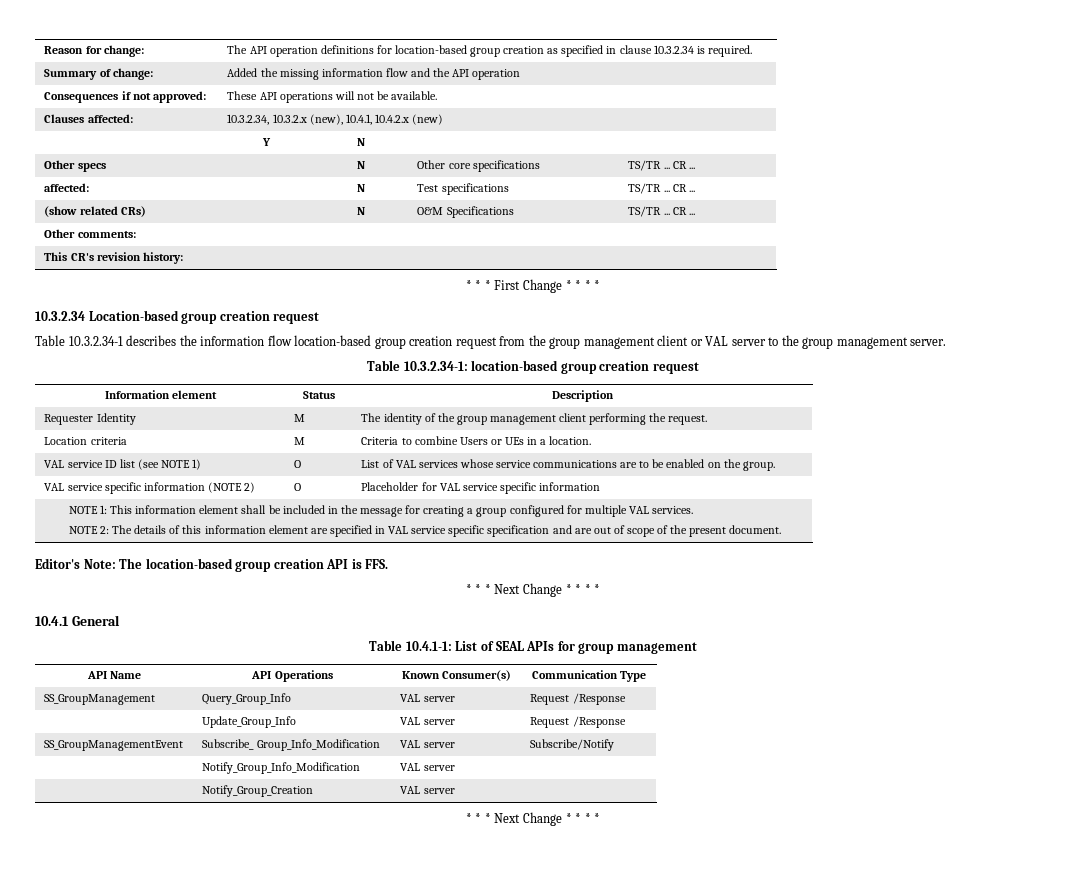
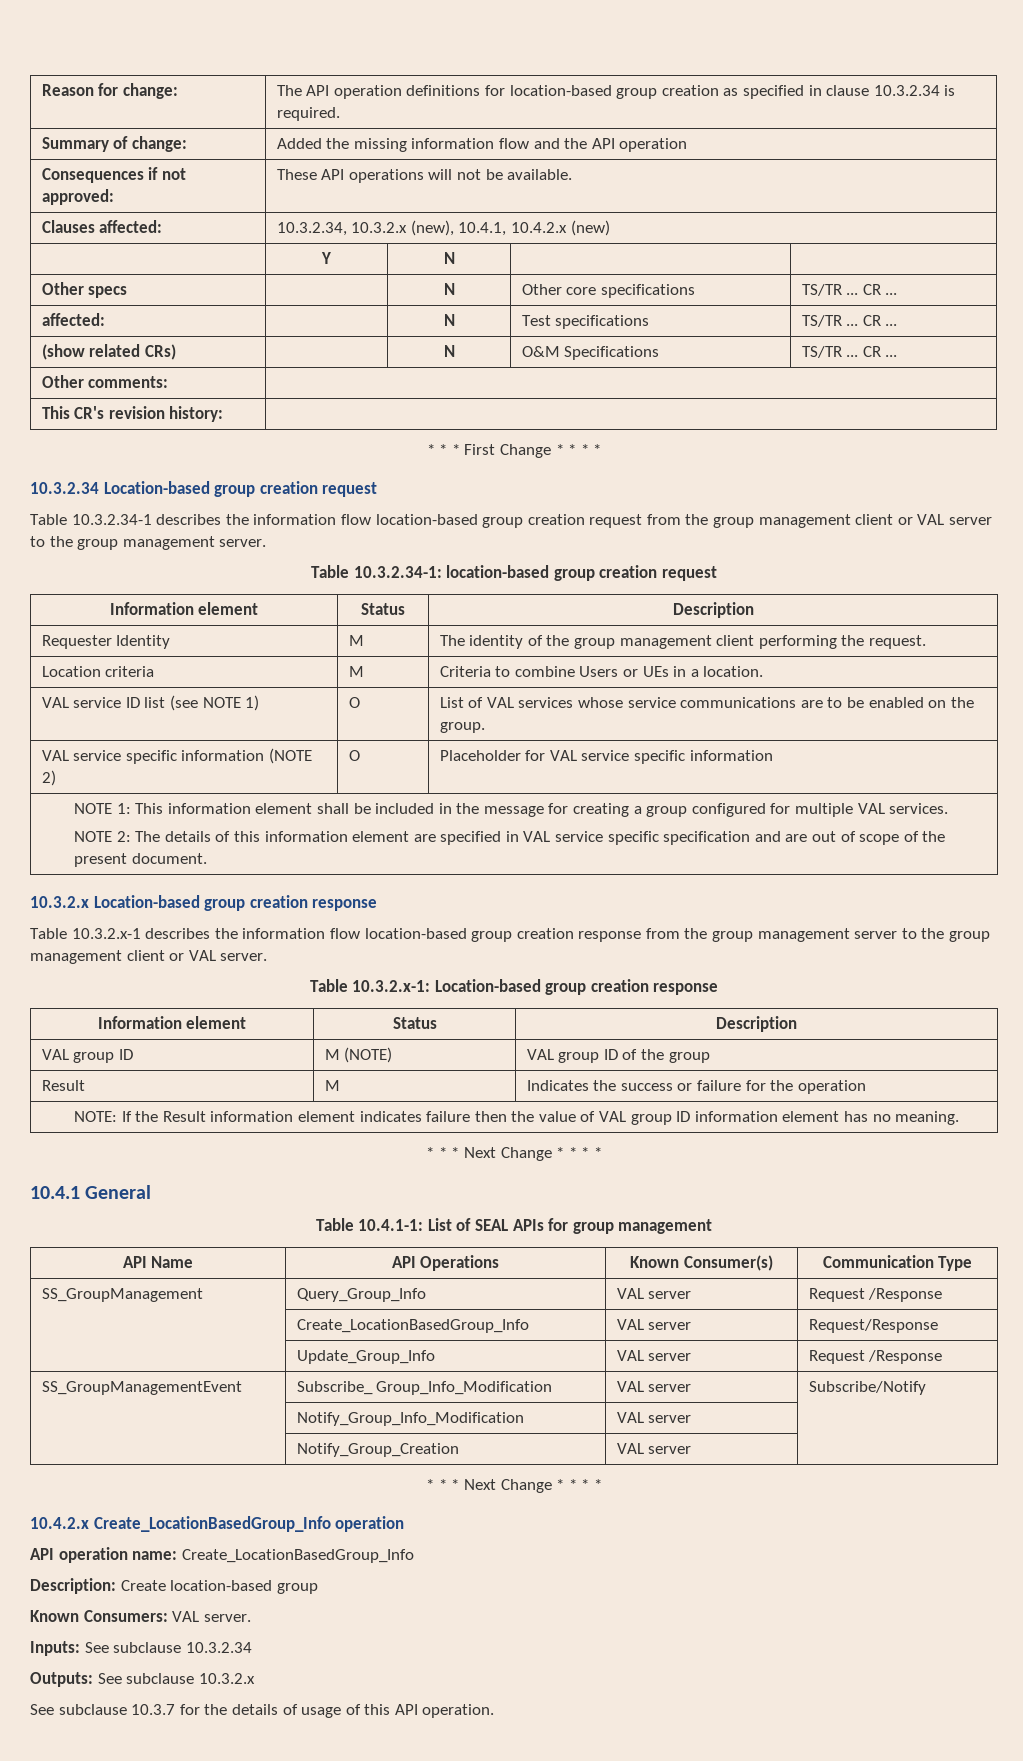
[35,558,389,572] Editor's Note: The location-based group creation API is FFS. -> [30,895,378,911] [30,928,991,942] [30,950,268,964] [309,979,719,995] [97,1016,247,1029] [392,1017,437,1029] [716,1016,797,1032] [41,1049,133,1063] [324,1047,393,1063] [526,1049,710,1063] [41,1080,85,1091] [324,1080,340,1091] [526,1080,866,1094] [73,1111,960,1125] 10.3.2.x Location-based group creation response // Table 10.3.2.x-1 describes the information flow location-based group creation response from the group management server to the group management client or VAL server. // Table 10.3.2.x-1: Location-based group creation response // Information element | Status | Description // VAL group ID | M (NOTE) | VAL group ID of the group // Result | M | Indicates the success or failure for the operation // NOTE: If the Result information element indicates failure then the value of VAL group ID information element has no meaning.
(626, 699) none -> [296,1319,529,1333] [616,1319,692,1330] [808,1319,938,1333] // | Create_LocationBasedGroup_Info | VAL server | Request/Response
(601, 818) none -> [30,1516,405,1532] [30,1547,414,1563] [30,1578,318,1594] [30,1610,251,1622] [30,1641,252,1656] [30,1672,255,1687] [30,1704,495,1718] // 10.4.2.x Create_LocationBasedGroup_Info operation // API operation name: Create_LocationBasedGroup_Info // Description: Create location-based group // Known Consumers: VAL server. // Inputs: See subclause 10.3.2.34 // Outputs: See subclause 10.3.2.x // See subclause 10.3.7 for the details of usage of this API operation.

